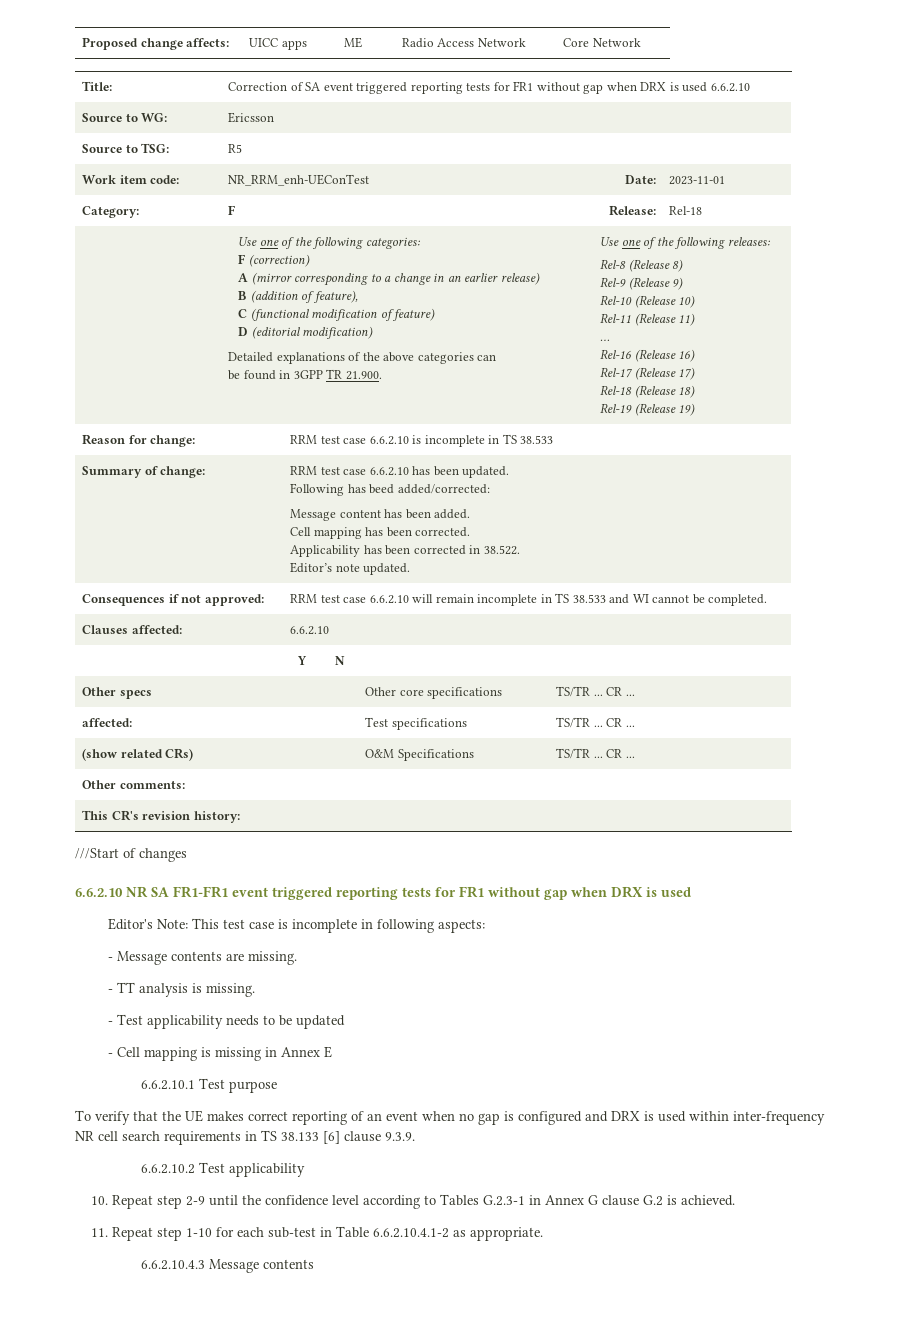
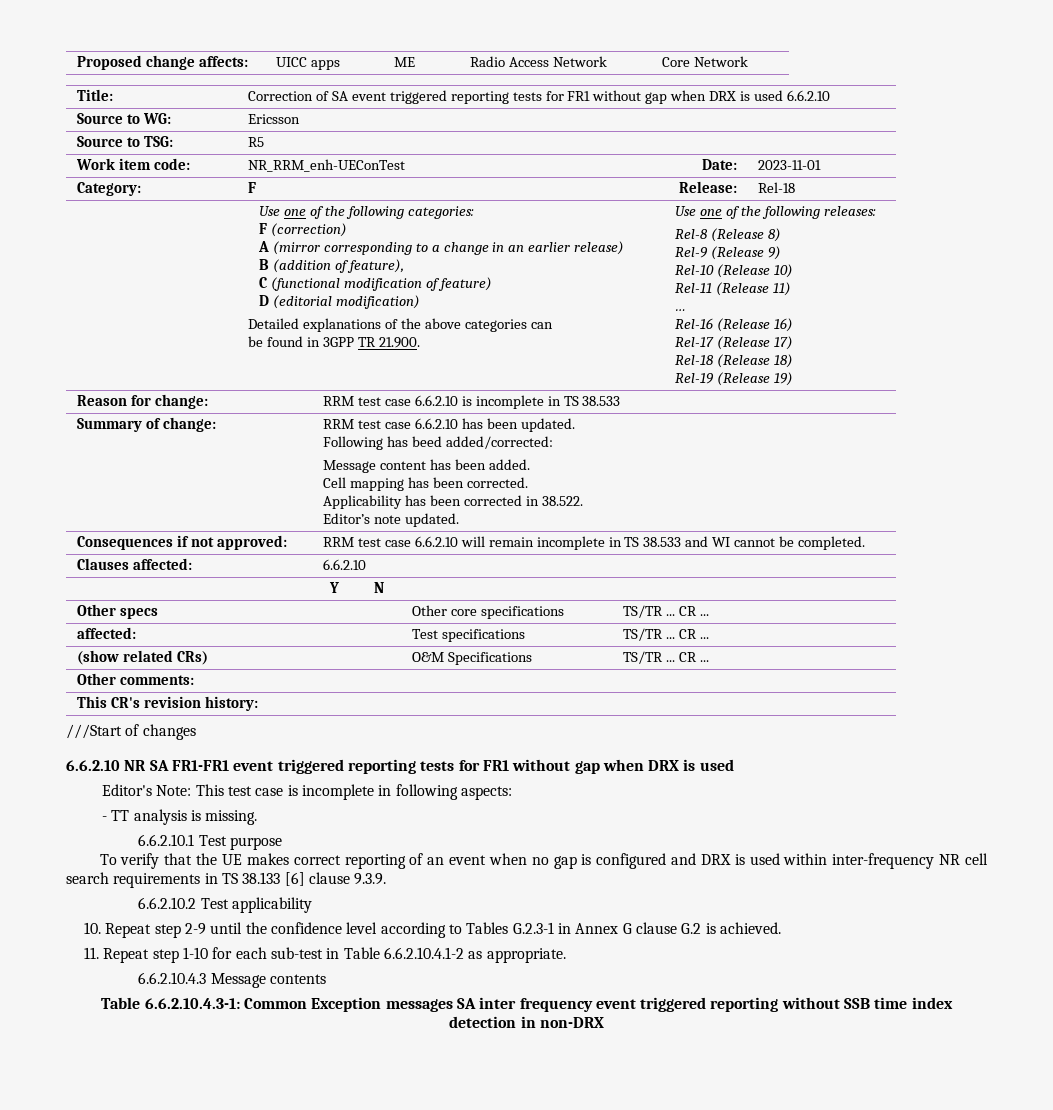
[107,951,297,965] // - Message contents are missing. -> (513, 793) none
[107,1014,345,1029] [107,1046,332,1061] // - Test applicability needs to be updated // - Cell mapping is missing in Annex E -> (258, 817) none
(314, 1264) none -> [101,997,953,1012] [449,1016,604,1028] // Table 6.6.2.10.4.3-1: Common Exception messages SA inter frequency event triggered reporting without SSB time index detection in non-DRX

